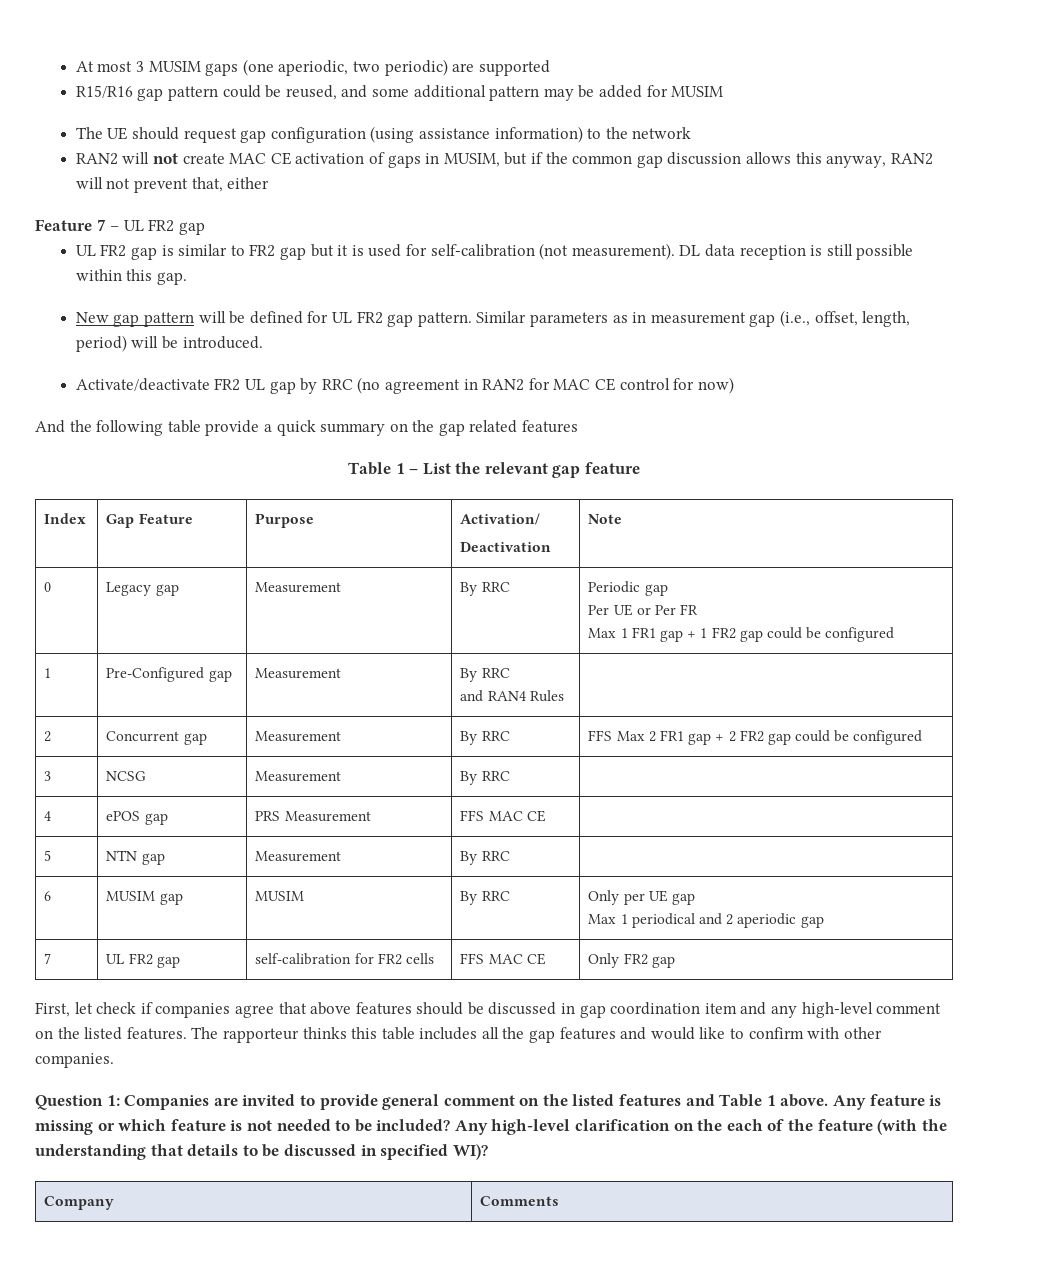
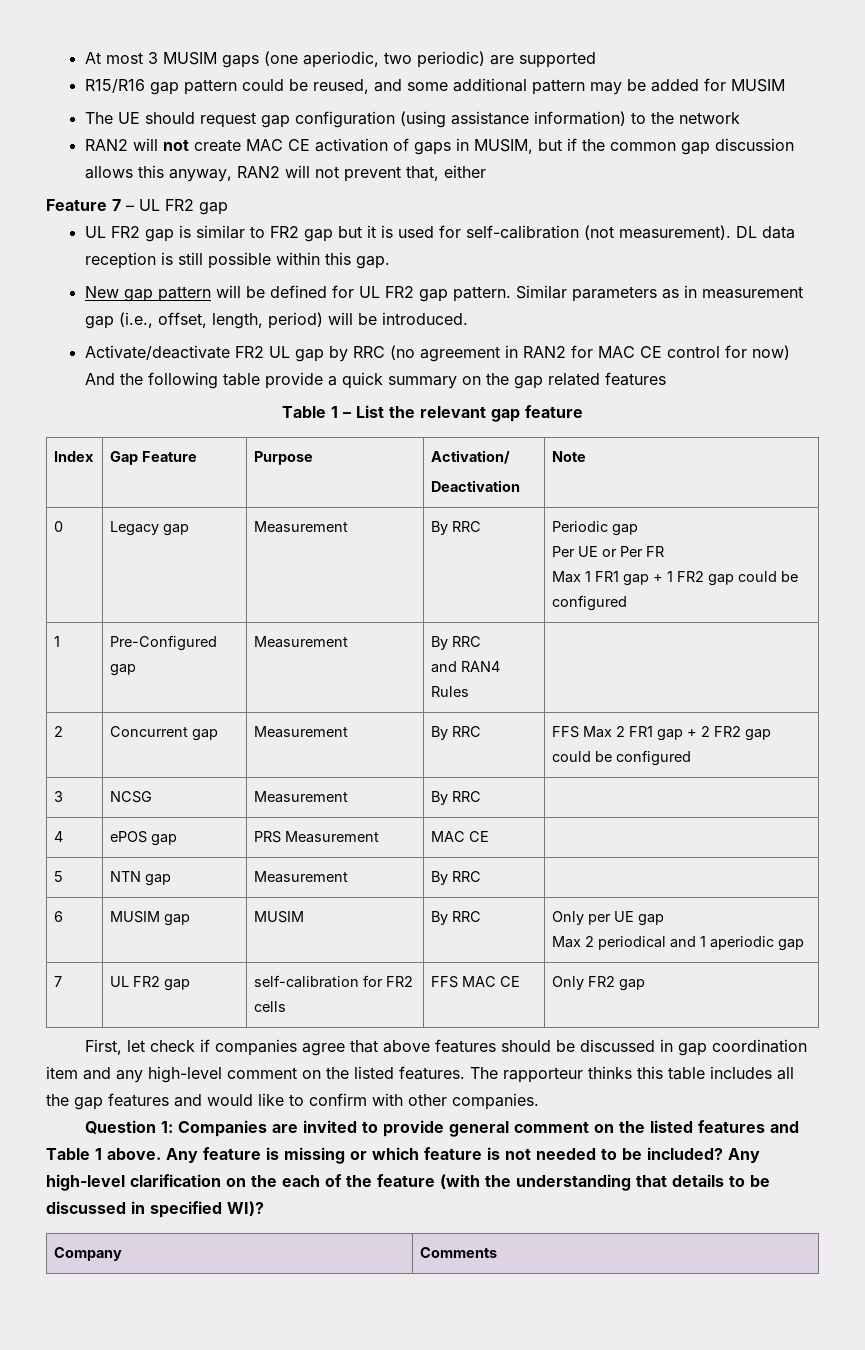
[460,810,485,821] FFS -> (380, 837) none
[620,914,628,924] 1 -> [585,936,595,947] 2
[726,914,734,925] 2 -> [700,936,707,947] 1

